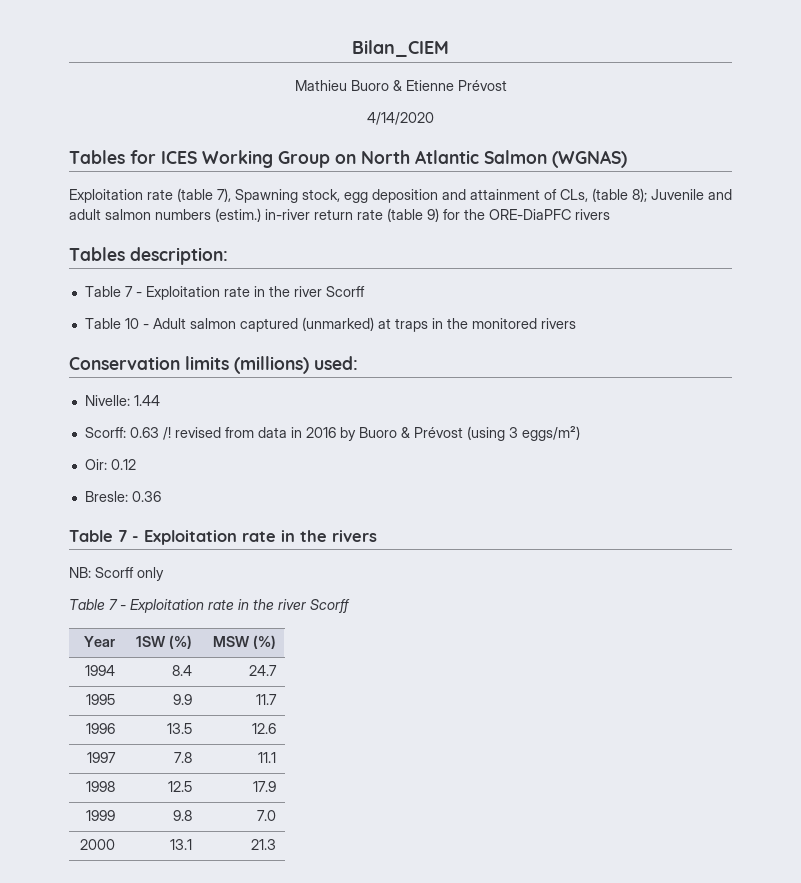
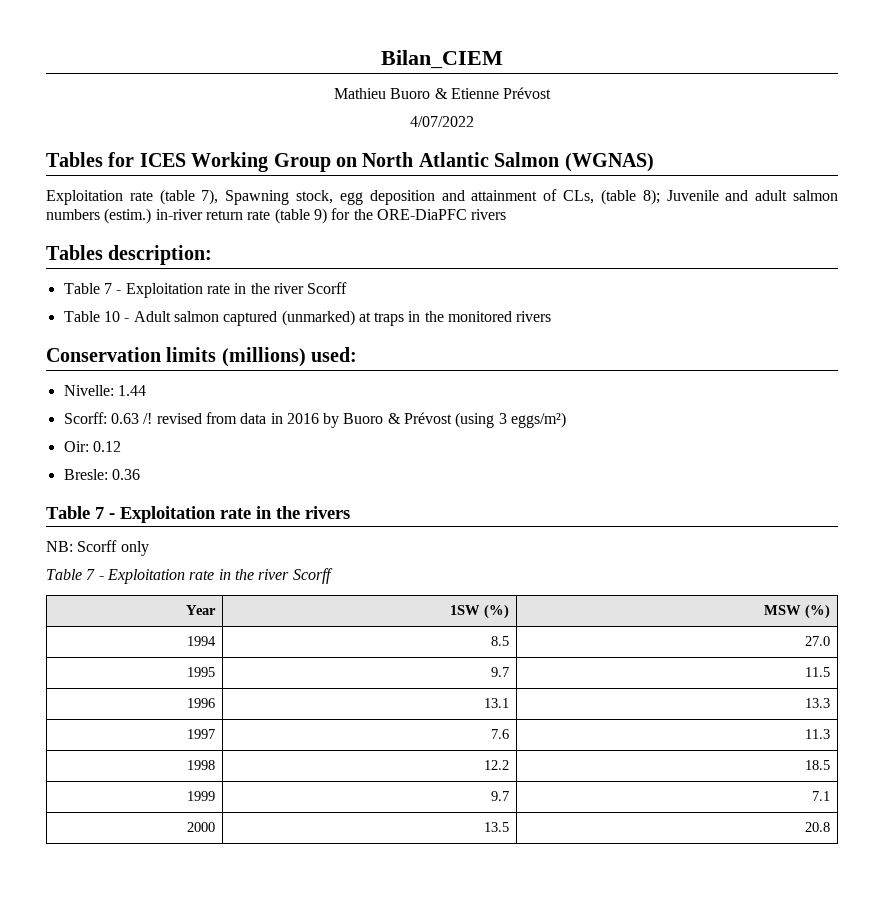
[367,112,434,125] 4/14/2020 -> [410,116,474,127] 4/07/2022
[171,665,192,676] [248,665,277,676] 8.4 | 24.7 -> [490,636,509,646] [804,636,830,646] 8.5 | 27.0
[172,694,192,705] [255,694,277,705] 9.9 | 11.7 -> [490,667,509,677] [804,667,830,677] 9.7 | 11.5
[166,723,192,734] [251,723,276,734] 13.5 | 12.6 -> [483,698,509,708] [804,698,830,708] 13.1 | 13.3
[173,752,192,763] [257,752,276,763] 7.8 | 11.1 -> [490,729,509,739] [804,729,830,739] 7.6 | 11.3
[167,781,192,792] [252,781,276,792] 12.5 | 17.9 -> [483,760,509,770] [804,760,830,770] 12.2 | 18.5
[172,810,192,821] [256,810,276,821] 9.8 | 7.0 -> [490,791,509,801] [811,791,830,801] 9.7 | 7.1
[169,839,192,850] [250,839,276,850] 13.1 | 21.3 -> [483,822,509,832] [804,822,830,832] 13.5 | 20.8

